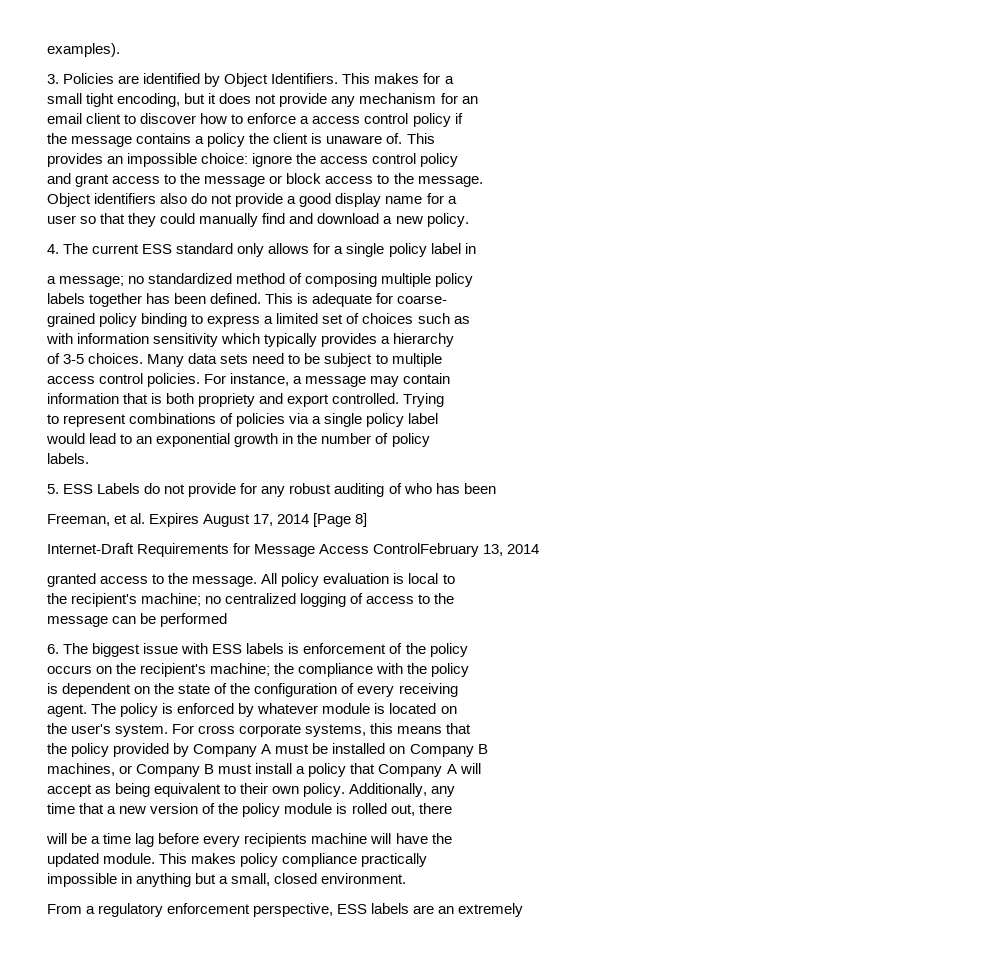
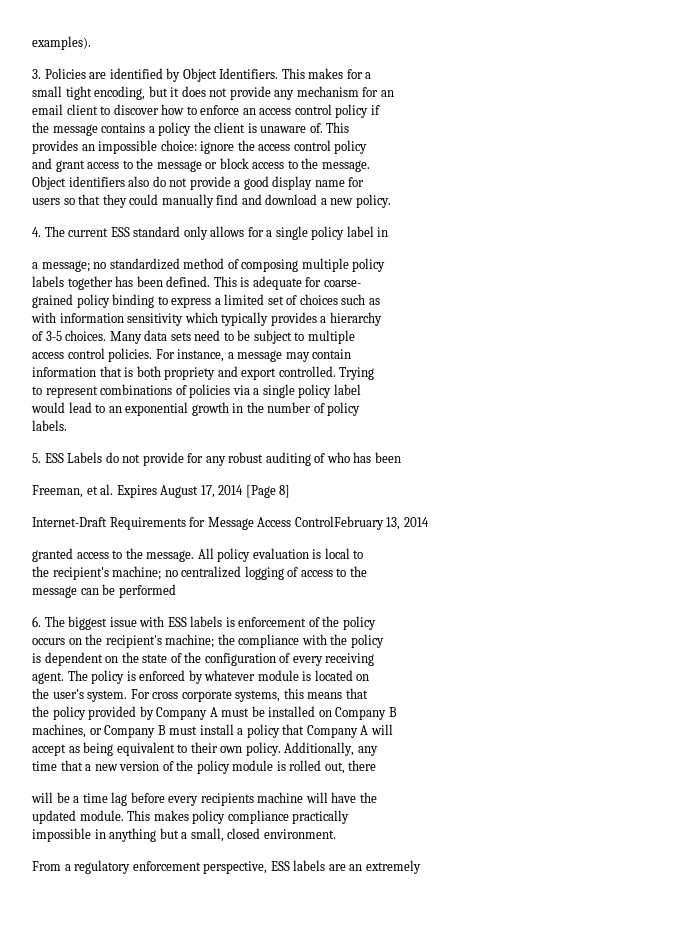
[300,116,310,124] a -> [242,108,256,115] an
[447,196,457,204] [47,215,76,224] a // user -> [32,198,60,205] // users

